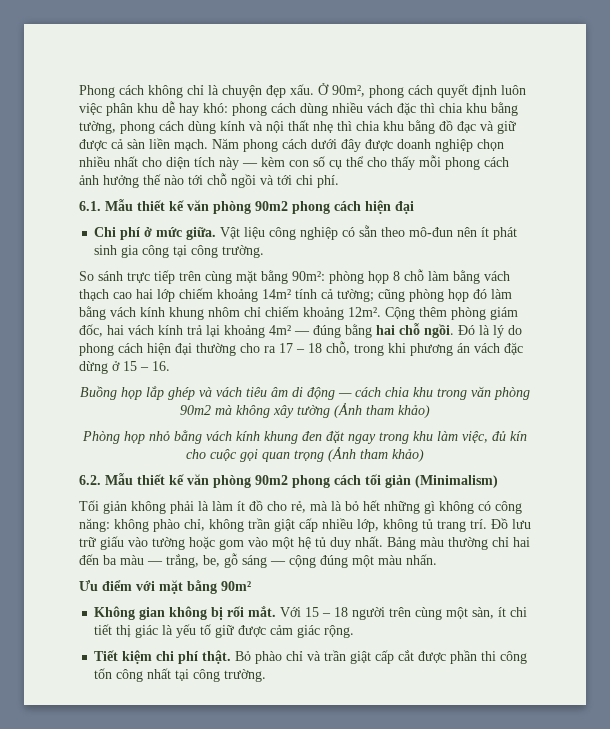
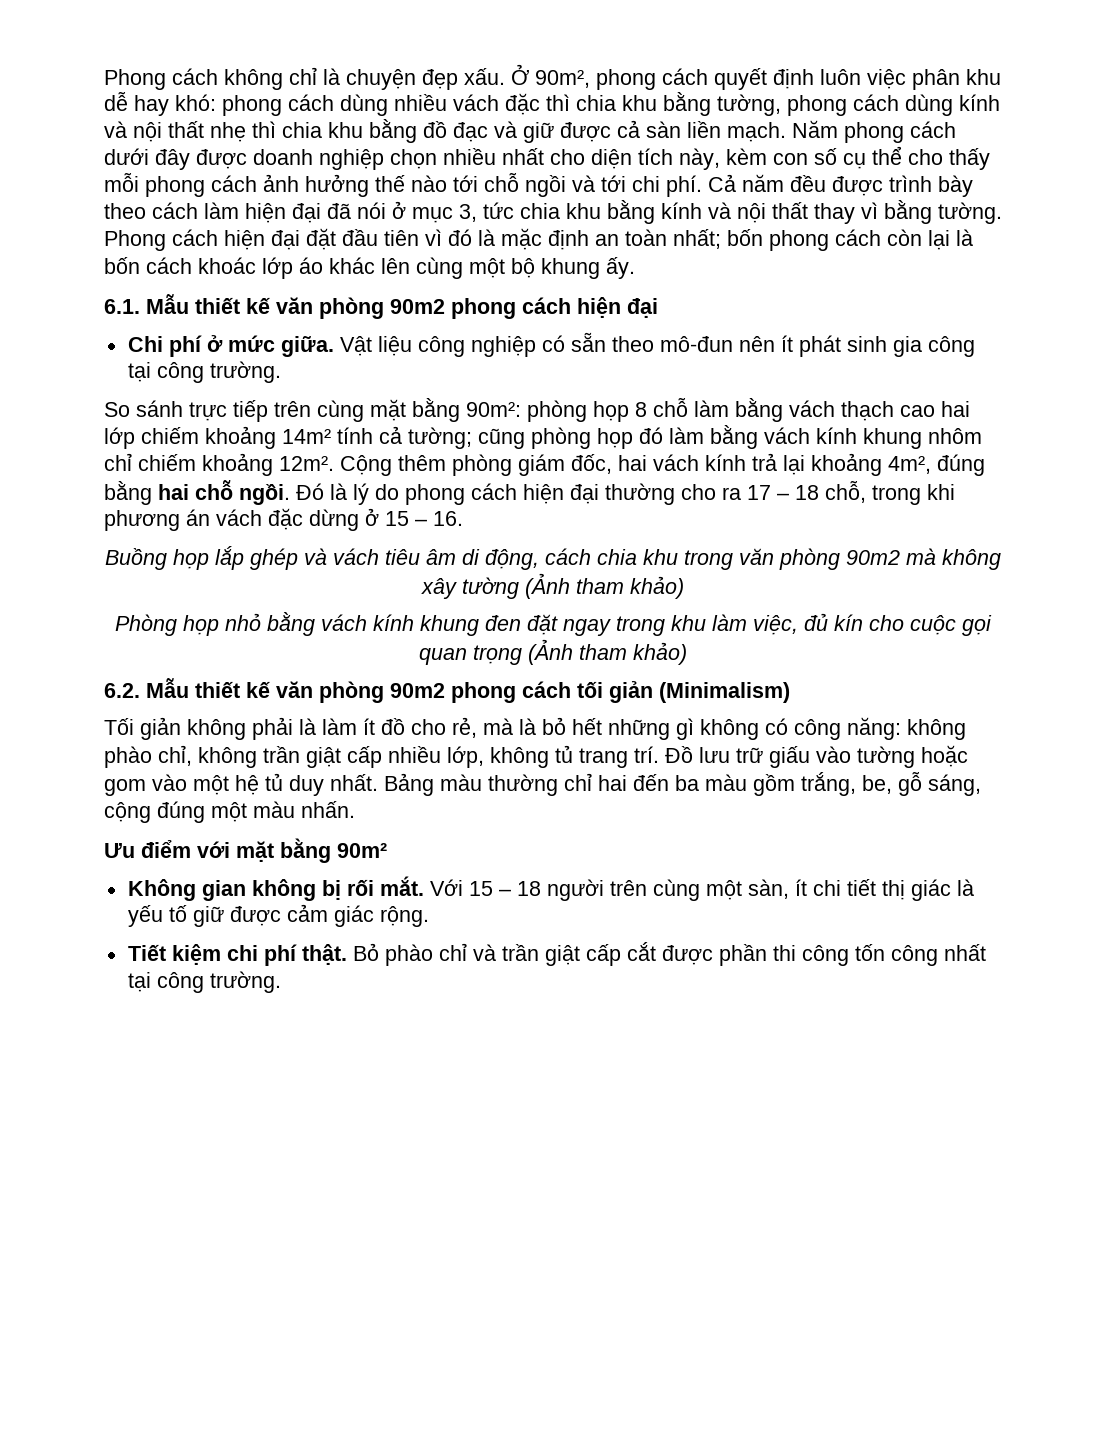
[219,157,258,170] này — -> [679,148,720,170] này,
(339, 181) none -> [708,174,973,197] [104,200,1002,224] [104,228,973,251] [104,257,635,279] Cả năm đều được trình bày theo cách làm hiện đại đã nói ở mục 3, tức chia khu bằng kính và nội thất thay vì bằng tường. Phong cách hiện đại đặt đầu tiên vì đó là mặc định an toàn nhất; bốn phong cách còn lại là bốn cách khoác lớp áo khác lên cùng một bộ khung ấy.
[269,325,310,335] 4m² — -> [888,456,931,474] 4m²,
[307,387,352,400] động — -> [485,549,539,570] động,
[147,561,163,565] — -> [753,774,795,796] gồm
[242,555,286,568] sáng — -> [928,774,981,796] sáng,

